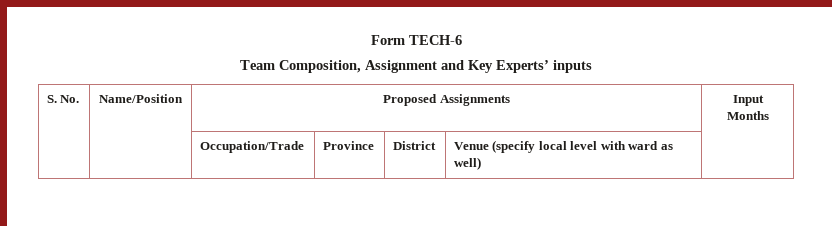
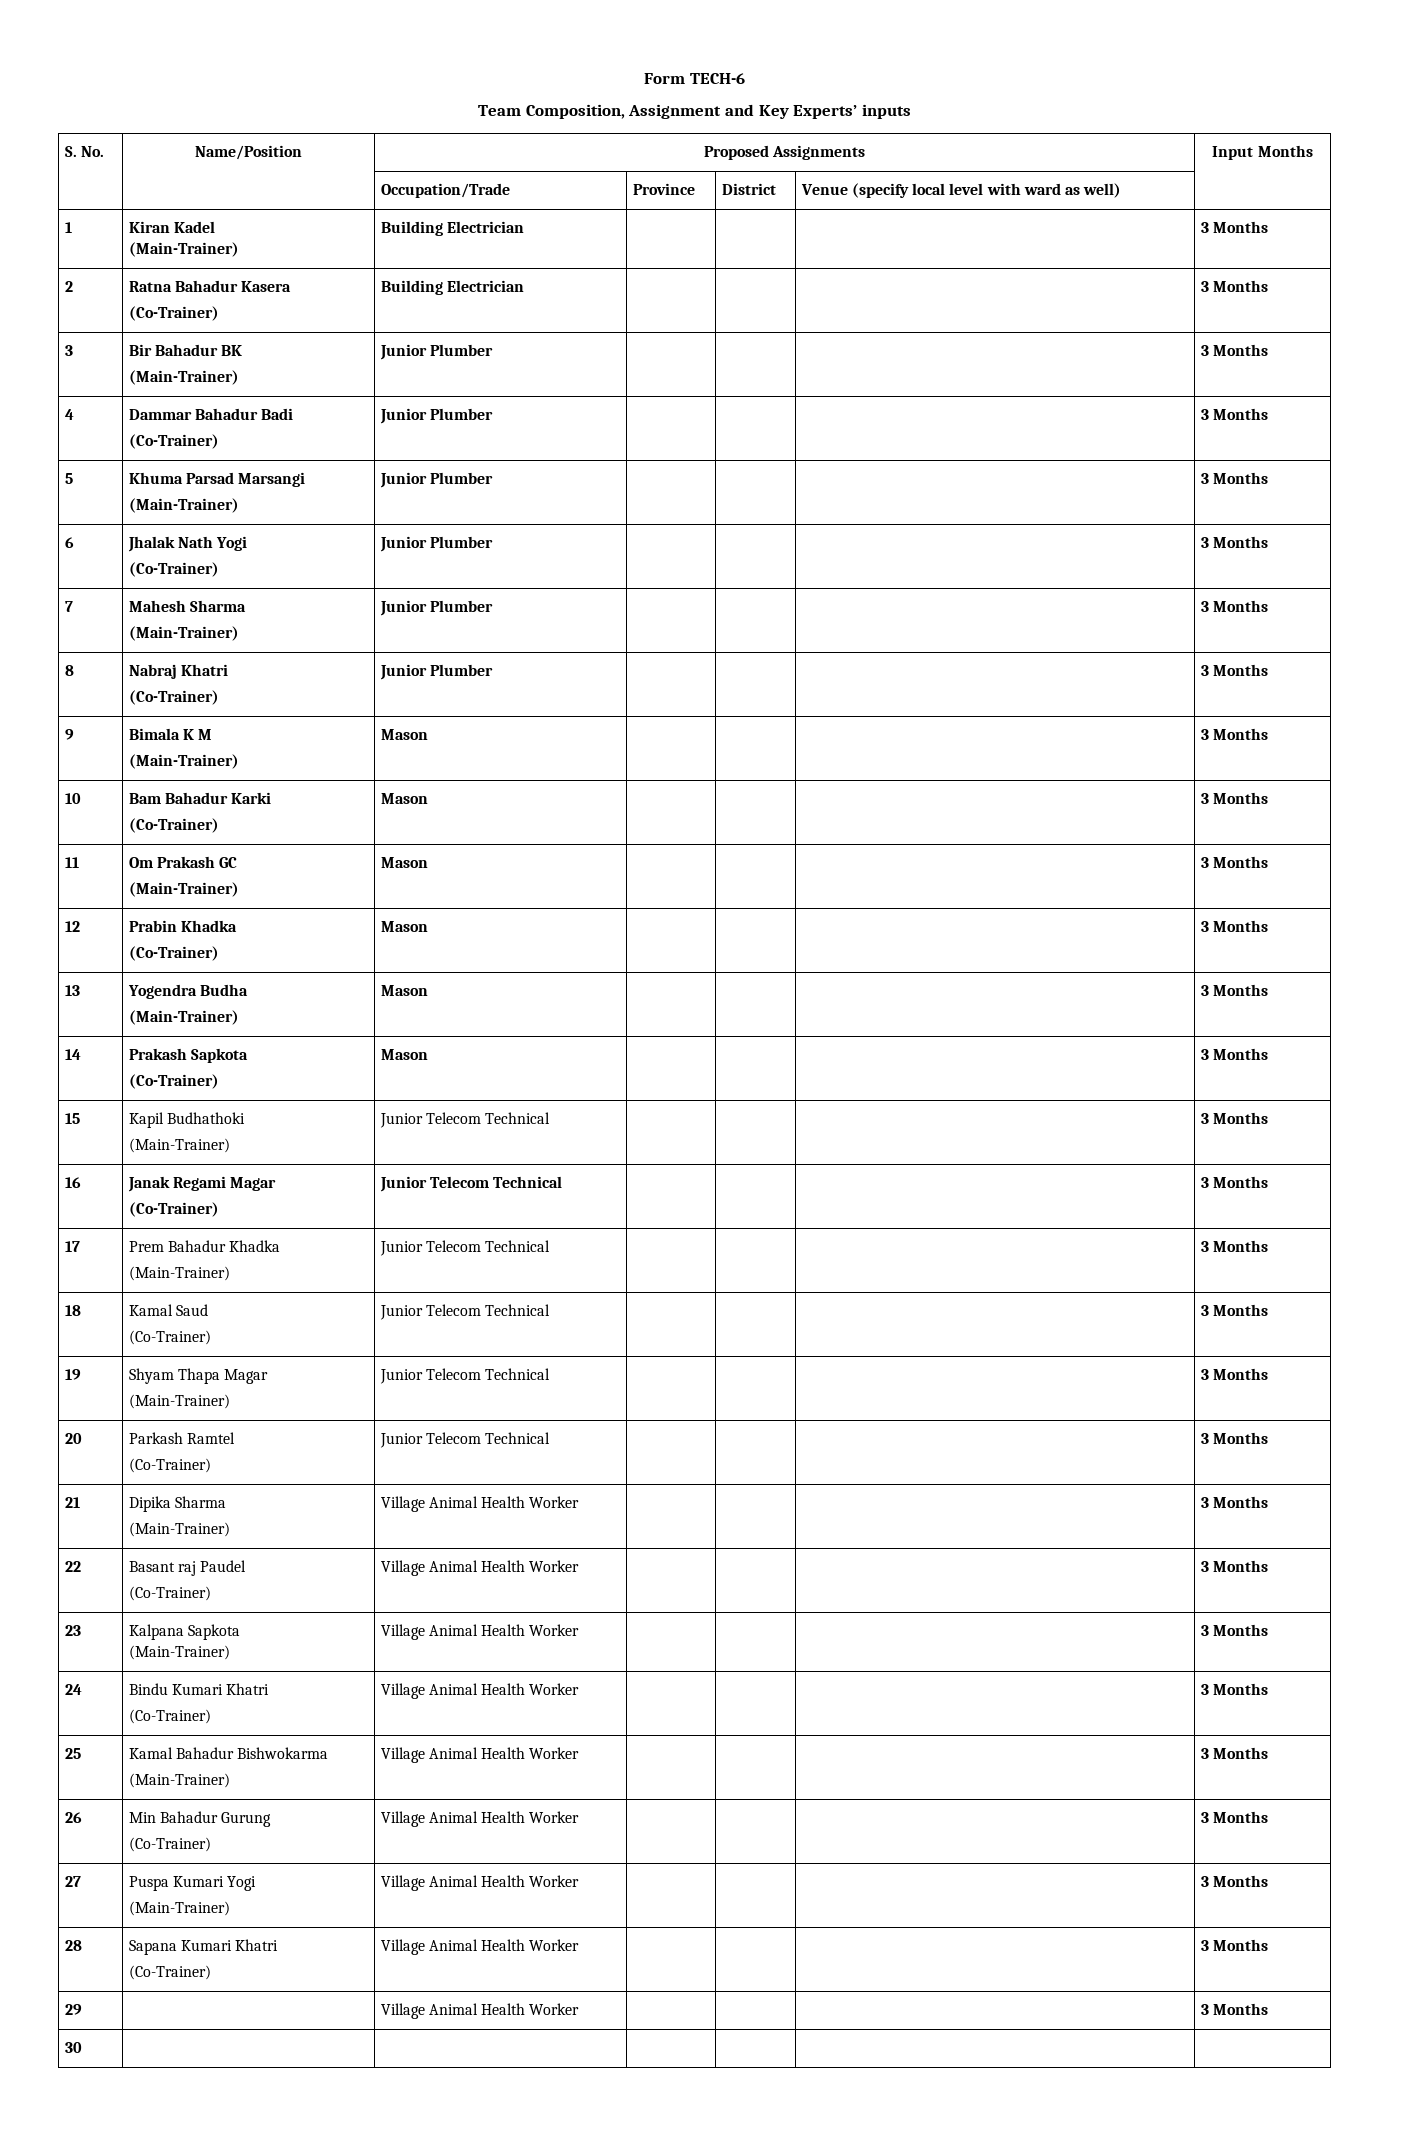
(481, 163) none -> [64,222,72,233] [128,221,216,233] [128,242,239,257] [380,221,525,236] [1200,221,1269,233] [64,281,73,292] [128,280,292,292] [128,306,219,321] [380,280,525,295] [1200,280,1269,292] [64,345,73,356] [128,344,243,356] [128,370,239,385] [379,344,494,360] [1200,344,1269,356] [64,409,74,420] [128,408,294,420] [128,434,219,449] [379,408,494,424] [1200,408,1269,420] [64,473,73,484] [128,472,306,487] [128,498,239,513] [379,472,494,488] [1200,472,1269,484] [64,537,74,548] [127,536,248,552] [128,562,219,577] [379,536,494,552] [1200,536,1269,548] [64,601,73,612] [128,600,247,612] [128,626,239,641] [379,600,494,616] [1200,600,1269,612] [64,665,74,676] [128,664,229,679] [128,690,219,705] [379,664,494,680] [1200,664,1269,676] [64,729,74,740] [128,728,213,740] [128,754,239,769] [380,729,428,740] [1200,728,1269,740] [64,793,81,804] [128,792,272,804] [128,818,219,833] [380,793,428,804] [1200,792,1269,804] [64,857,79,868] [128,856,238,868] [128,882,239,897] [380,857,428,868] [1200,856,1269,868] [64,921,80,932] [128,920,238,932] [128,946,219,961] [380,921,428,932] [1200,920,1269,932] [64,985,80,996] [127,984,249,999] [128,1010,239,1025] [380,985,428,996] [1200,984,1269,996] [64,1049,81,1060] [128,1048,249,1063] [128,1074,219,1089] [380,1049,428,1060] [1200,1048,1269,1060] [64,1113,80,1124] [128,1112,246,1128] [128,1138,230,1153] [379,1112,551,1128] [1200,1112,1269,1124] [64,1177,81,1188] [127,1176,277,1192] [128,1202,219,1217] [379,1176,563,1192] [1200,1176,1269,1188] [64,1241,80,1252] [128,1240,281,1252] [128,1266,230,1281] [379,1240,551,1256] [1200,1240,1269,1252] [64,1305,81,1316] [128,1304,209,1316] [128,1330,211,1345] [379,1304,551,1320] [1200,1304,1269,1316] [64,1369,81,1380] [128,1368,269,1384] [128,1394,230,1409] [379,1368,551,1384] [1200,1368,1269,1380] [64,1433,82,1444] [128,1432,236,1444] [128,1458,211,1473] [379,1432,551,1448] [1200,1432,1269,1444] [64,1497,80,1508] [128,1496,227,1512] [128,1522,230,1537] [380,1496,580,1512] [1200,1496,1269,1508] [64,1561,81,1572] [128,1560,247,1576] [128,1586,211,1601] [380,1560,580,1576] [1200,1560,1269,1572] [64,1625,81,1636] [128,1624,241,1640] [128,1645,230,1660] [380,1624,580,1640] [1200,1624,1269,1636] [64,1684,82,1695] [128,1683,270,1695] [128,1709,211,1724] [380,1683,580,1699] [1200,1683,1269,1695] [64,1748,81,1759] [128,1747,329,1759] [128,1773,230,1788] [380,1747,580,1763] [1200,1747,1269,1759] [64,1812,82,1823] [128,1811,272,1827] [128,1837,211,1852] [380,1811,580,1827] [1200,1811,1269,1823] [64,1876,81,1887] [128,1876,257,1891] [128,1901,230,1916] [380,1875,580,1891] [1200,1875,1269,1887] [64,1940,82,1951] [128,1939,279,1955] [128,1965,211,1980] [380,1939,580,1955] [1200,1939,1269,1951] [64,2004,82,2015] [380,2003,580,2019] [1200,2003,1269,2015] [64,2042,82,2053] // 1 | Kiran Kadel // (Main-Trainer) | Building Electrician | | | | 3 Months // 2 | Ratna Bahadur Kasera // (Co-Trainer) | Building Electrician | | | | 3 Months // 3 | Bir Bahadur BK // (Main-Trainer) | Junior Plumber | | | | 3 Months // 4 | Dammar Bahadur Badi // (Co-Trainer) | Junior Plumber | | | | 3 Months // 5 | Khuma Parsad Marsangi // (Main-Trainer) | Junior Plumber | | | | 3 Months // 6 | Jhalak Nath Yogi // (Co-Trainer) | Junior Plumber | | | | 3 Months // 7 | Mahesh Sharma // (Main-Trainer) | Junior Plumber | | | | 3 Months // 8 | Nabraj Khatri // (Co-Trainer) | Junior Plumber | | | | 3 Months // 9 | Bimala K M // (Main-Trainer) | Mason | | | | 3 Months // 10 | Bam Bahadur Karki // (Co-Trainer) | Mason | | | | 3 Months // 11 | Om Prakash GC // (Main-Trainer) | Mason | | | | 3 Months // 12 | Prabin Khadka // (Co-Trainer) | Mason | | | | 3 Months // 13 | Yogendra Budha // (Main-Trainer) | Mason | | | | 3 Months // 14 | Prakash Sapkota // (Co-Trainer) | Mason | | | | 3 Months // 15 | Kapil Budhathoki // (Main-Trainer) | Junior Telecom Technical | | | | 3 Months // 16 | Janak Regami Magar // (Co-Trainer) | Junior Telecom Technical | | | | 3 Months // 17 | Prem Bahadur Khadka // (Main-Trainer) | Junior Telecom Technical | | | | 3 Months // 18 | Kamal Saud // (Co-Trainer) | Junior Telecom Technical | | | | 3 Months // 19 | Shyam Thapa Magar // (Main-Trainer) | Junior Telecom Technical | | | | 3 Months // 20 | Parkash Ramtel // (Co-Trainer) | Junior Telecom Technical | | | | 3 Months // 21 | Dipika Sharma // (Main-Trainer) | Village Animal Health Worker | | | | 3 Months // 22 | Basant raj Paudel // (Co-Trainer) | Village Animal Health Worker | | | | 3 Months // 23 | Kalpana Sapkota // (Main-Trainer) | Village Animal Health Worker | | | | 3 Months // 24 | Bindu Kumari Khatri // (Co-Trainer) | Village Animal Health Worker | | | | 3 Months // 25 | Kamal Bahadur Bishwokarma // (Main-Trainer) | Village Animal Health Worker | | | | 3 Months // 26 | Min Bahadur Gurung // (Co-Trainer) | Village Animal Health Worker | | | | 3 Months // 27 | Puspa Kumari Yogi // (Main-Trainer) | Village Animal Health Worker | | | | 3 Months // 28 | Sapana Kumari Khatri // (Co-Trainer) | Village Animal Health Worker | | | | 3 Months // 29 | | Village Animal Health Worker | | | | 3 Months // 30 | | | | | |

